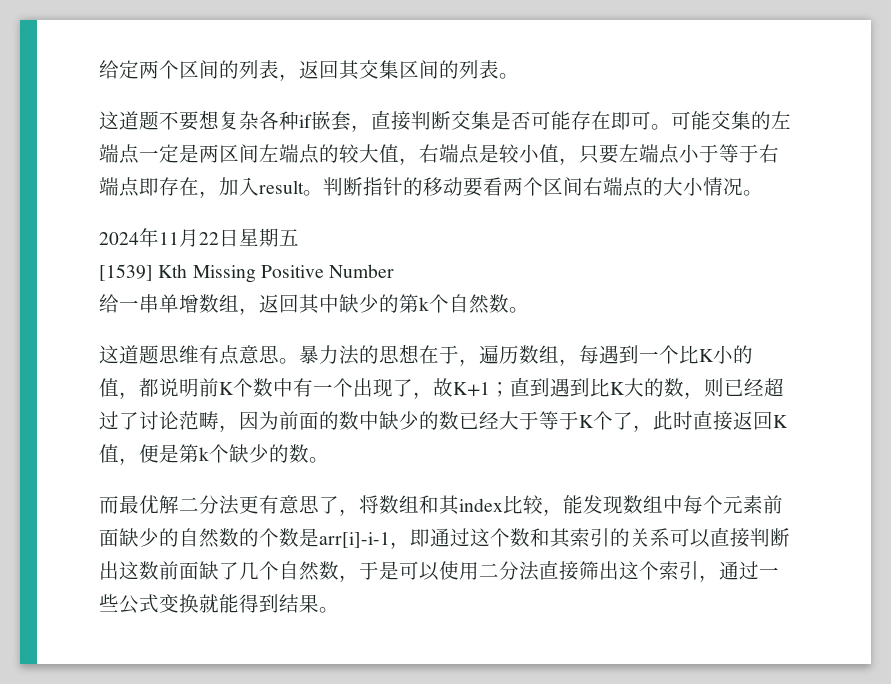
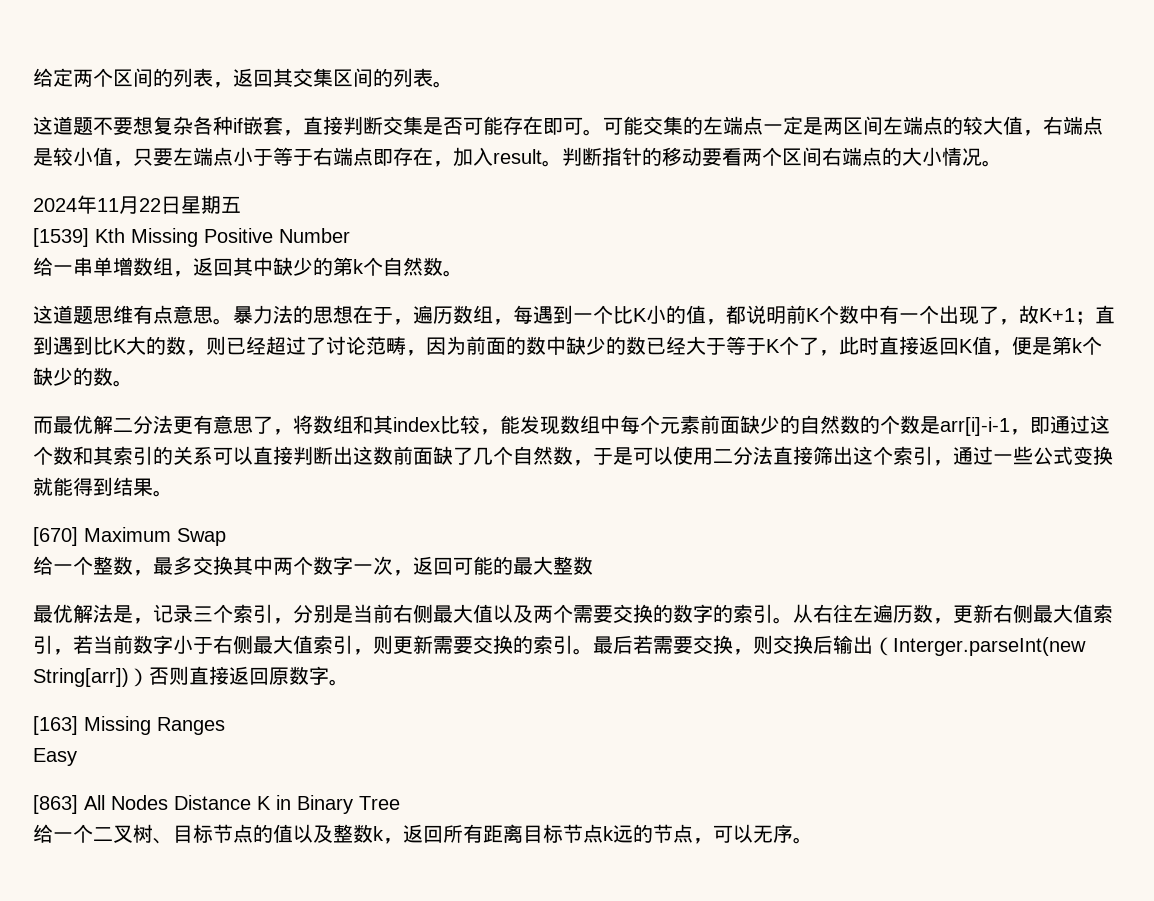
(339, 610) none -> [33,527,226,546] [33,556,593,576] [33,604,1113,624] [33,635,1086,656] [33,666,349,687] [33,716,225,735] [33,748,77,766] [33,795,400,814] [33,824,813,844] // [670] Maximum Swap // 给一个整数，最多交换其中两个数字一次，返回可能的最大整数 // 最优解法是，记录三个索引，分别是当前右侧最大值以及两个需要交换的数字的索引。从右往左遍历数，更新右侧最大值索引，若当前数字小于右侧最大值索引，则更新需要交换的索引。最后若需要交换，则交换后输出（Interger.parseInt(new String[arr])）否则直接返回原数字。 // [163] Missing Ranges // Easy // [863] All Nodes Distance K in Binary Tree // 给一个二叉树、目标节点的值以及整数k，返回所有距离目标节点k远的节点，可以无序。

